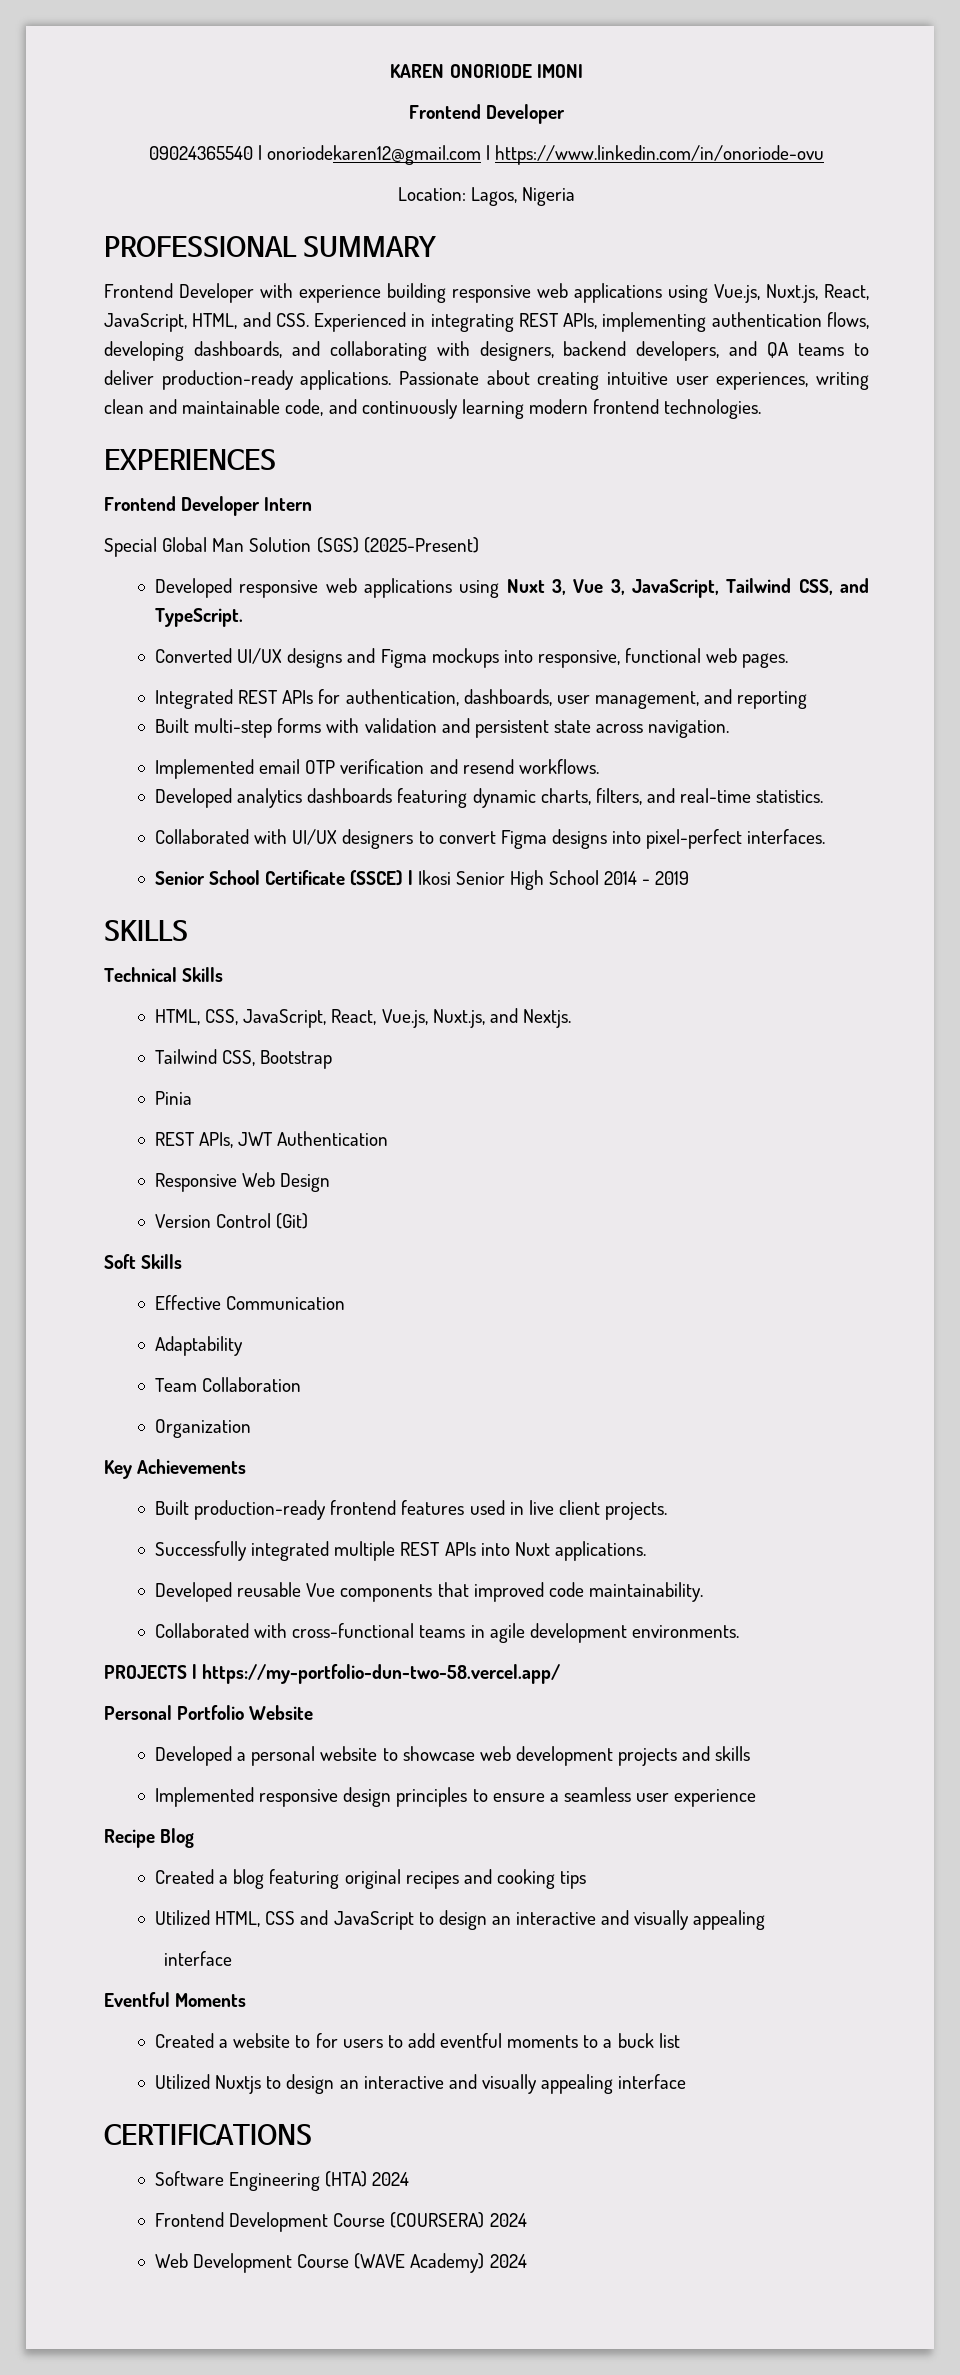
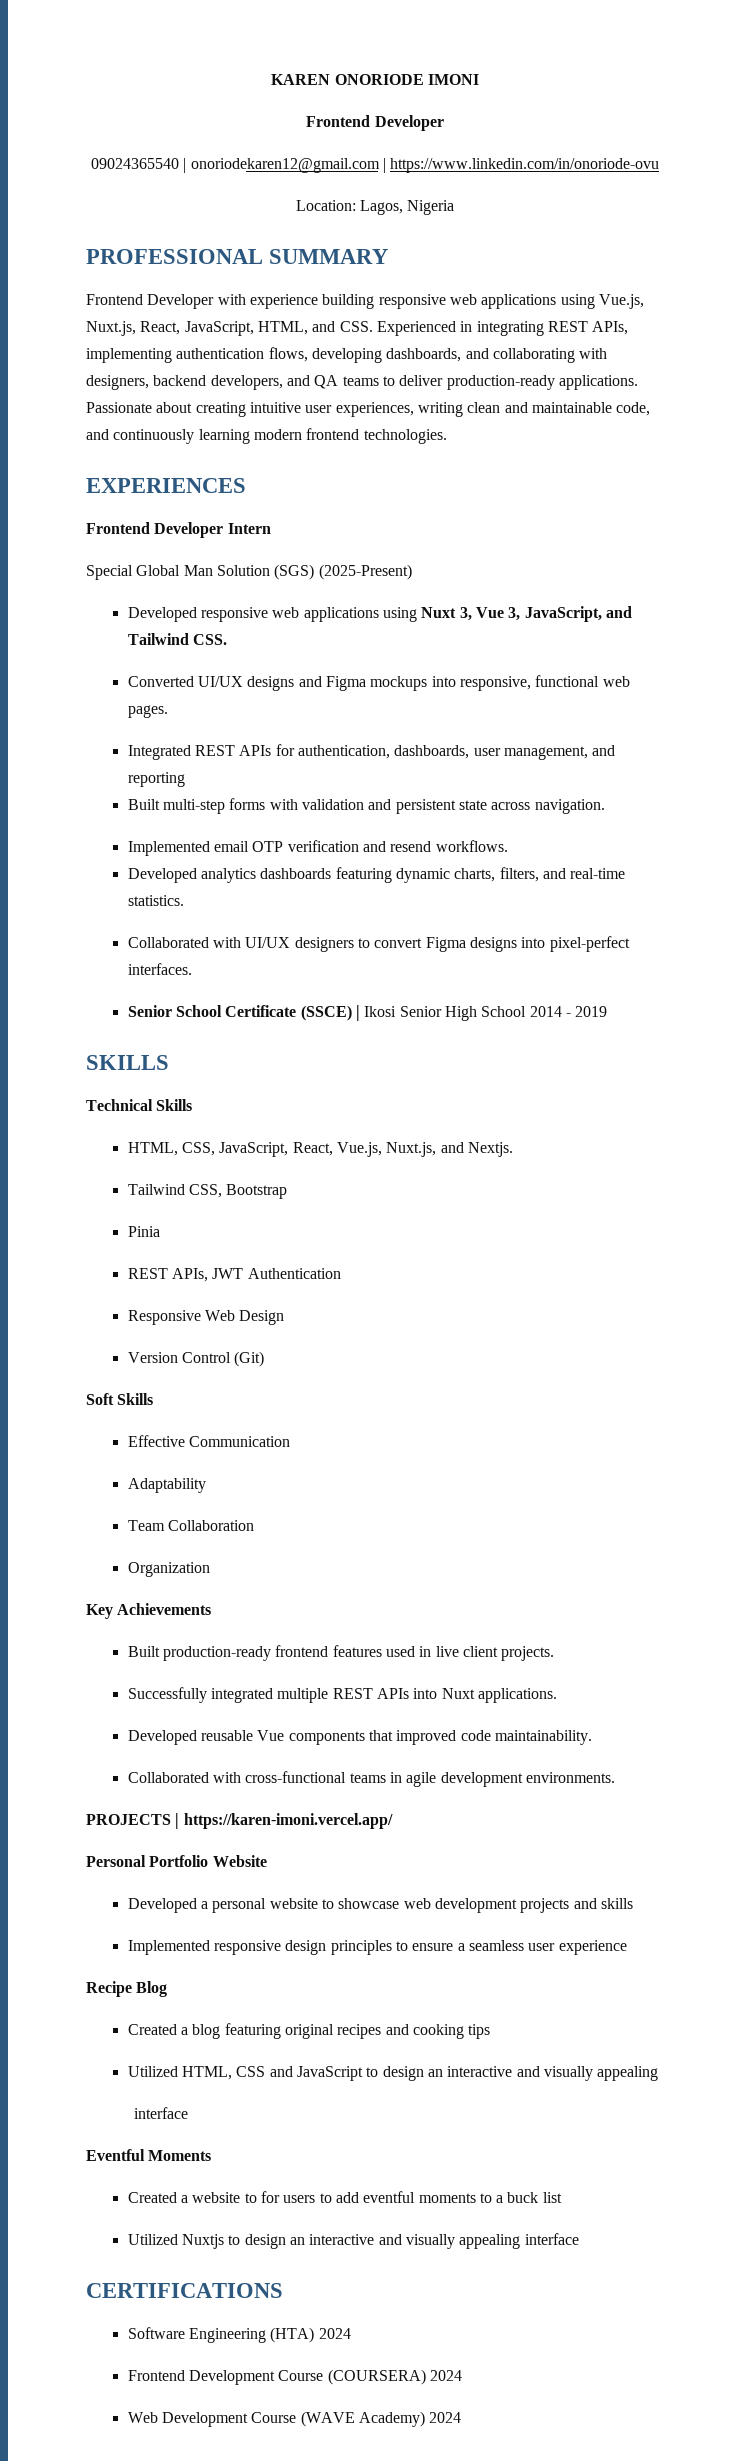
[726,578,869,595] [154,608,243,627] Tailwind CSS, and TypeScript. -> [605,606,632,618] [127,633,227,645] and Tailwind CSS.
[202,1664,561,1684] https://my-portfolio-dun-two-58.vercel.app/ -> [183,1813,393,1829] https://karen-imoni.vercel.app/

